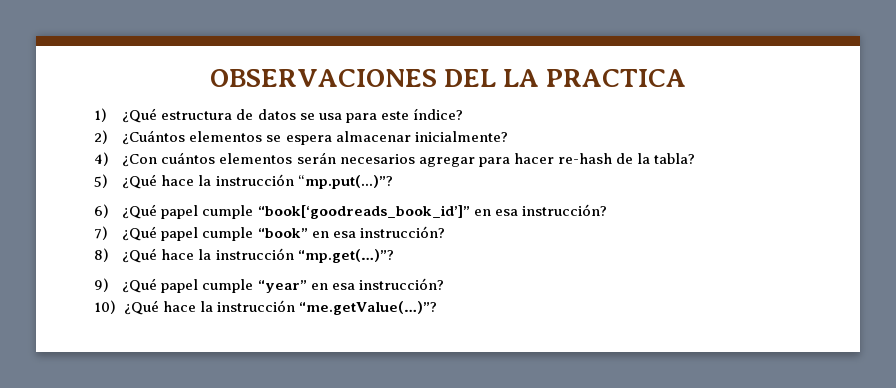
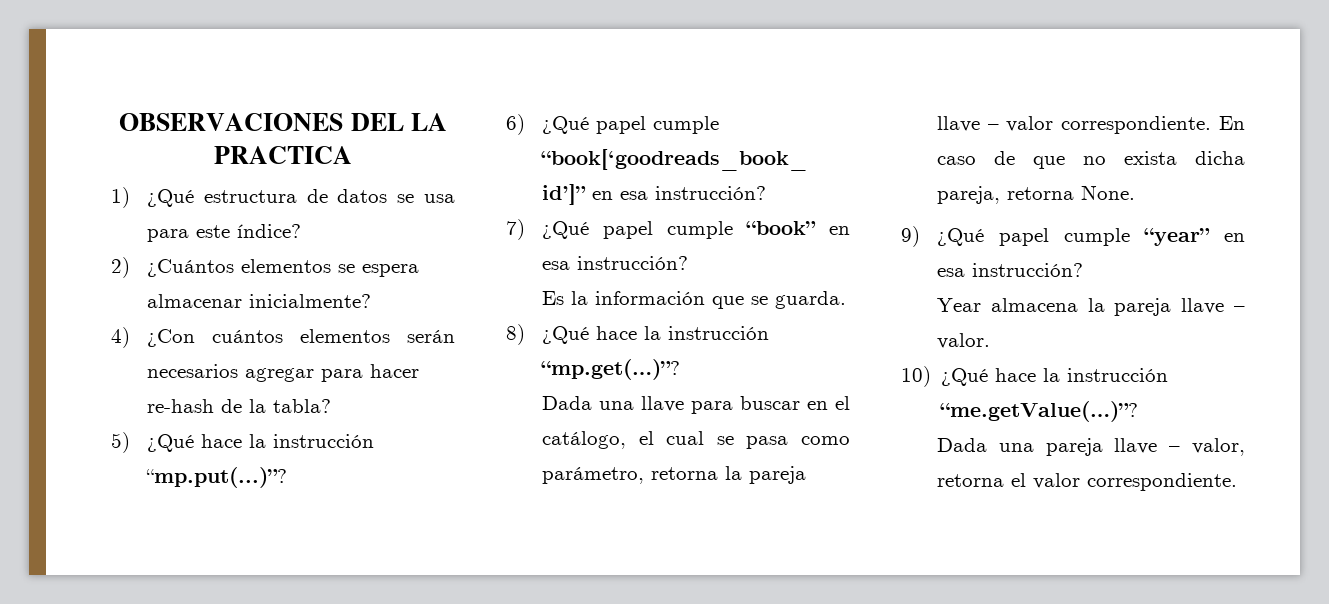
(445, 232) none -> [541,291,846,309] // Es la información que se guarda.
(394, 256) none -> [541,396,850,414] [541,431,850,449] [541,466,806,484] [936,116,1245,134] [936,151,1245,169] [936,185,1135,204] // Dada una llave para buscar en el catálogo, el cual se pasa como parámetro, retorna la pareja llave – valor correspondiente. En caso de que no exista dicha pareja, retorna None.
(444, 284) none -> [936,298,1245,316] [936,333,990,349] // Year almacena la pareja llave – valor.
(437, 308) none -> [936,438,1245,456] [936,473,1237,491] // Dada una pareja llave – valor, retorna el valor correspondiente.

